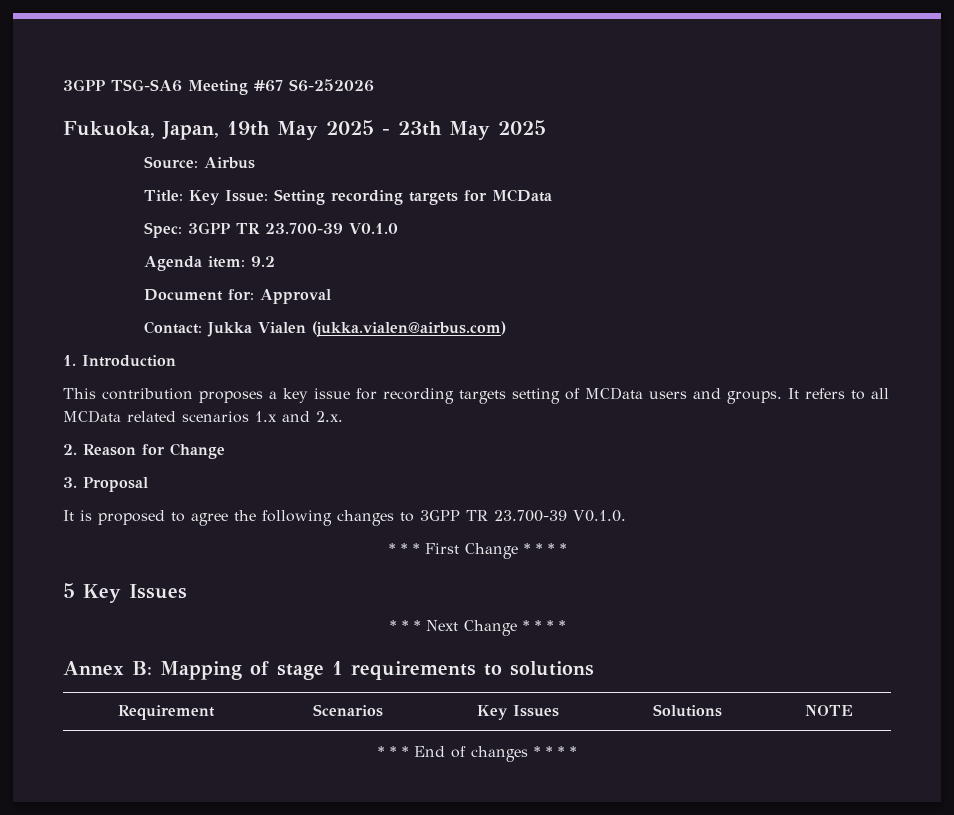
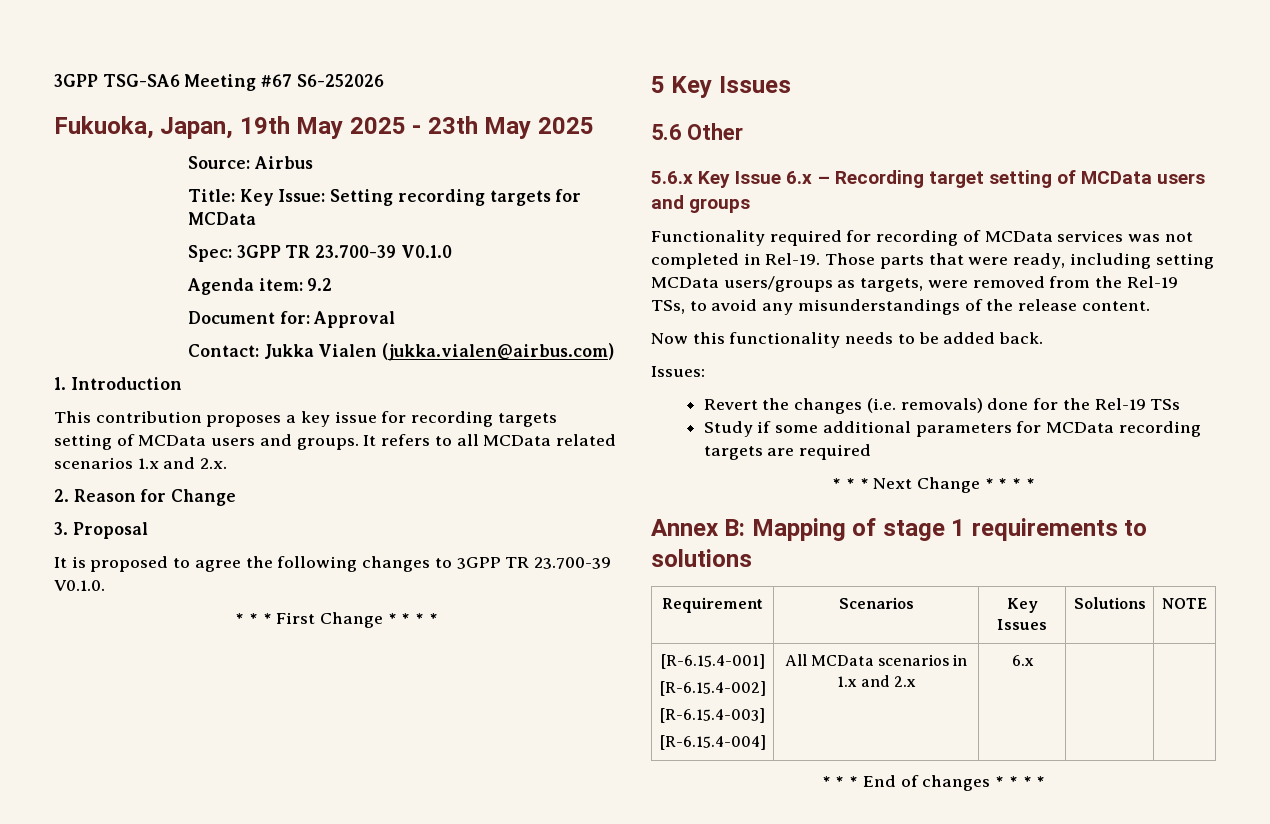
(187, 591) none -> [651,123,743,140] [651,170,1206,188] [651,195,751,213] [651,230,1193,246] [651,253,1214,269] [651,276,1178,292] [651,299,1150,315] [651,332,1044,348] [651,366,705,377] [703,398,1181,414] [703,421,1201,437] [703,444,872,460] // 5.6 Other // 5.6.x Key Issue 6.x – Recording target setting of MCData users and groups // Functionality required for recording of MCData services was not completed in Rel-19. Those parts that were ready, including setting MCData users/groups as targets, were removed from the Rel-19 TSs, to avoid any misunderstandings of the release content. // Now this functionality needs to be added back. // Issues: // Revert the changes (i.e. removals) done for the Rel-19 TSs // Study if some additional parameters for MCData recording targets are required
(853, 710) none -> [660,654,765,669] [659,681,766,696] [660,708,765,723] [659,735,766,750] [784,654,968,666] [837,675,916,687] [1011,655,1034,666] // [R-6.15.4-001] // [R-6.15.4-002] // [R-6.15.4-003] // [R-6.15.4-004] | All MCData scenarios in 1.x and 2.x | 6.x | |

